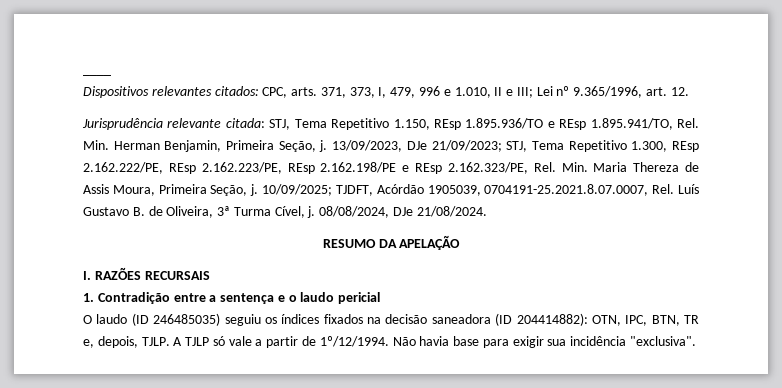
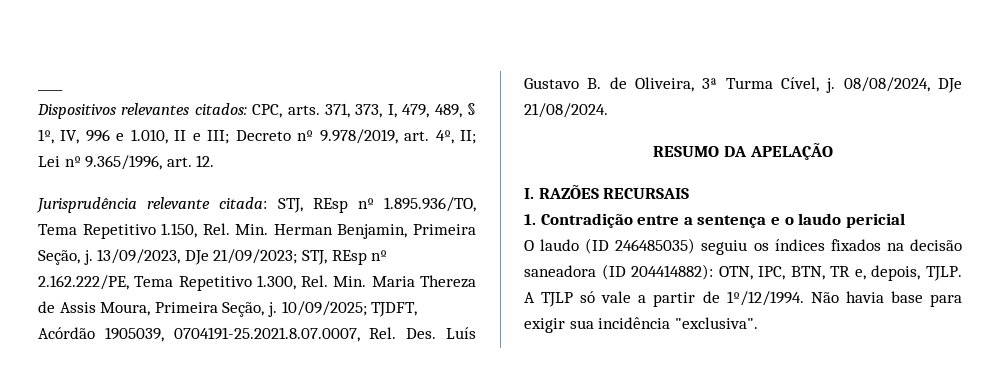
(416, 92) none -> [434,103,476,118] [38,129,80,144] 489, § 1º, IV,
(533, 92) none -> [235,129,476,144] Decreto nº 9.978/2019, art. 4º, II;
[294,118,673,130] Tema Repetitivo 1.150, REsp 1.895.936/TO e REsp 1.895.941/TO, -> [312,197,477,213] [38,223,198,239] REsp nº 1.895.936/TO, Tema Repetitivo 1.150,
[531,140,699,152] [83,162,528,174] Tema Repetitivo 1.300, REsp 2.162.222/PE, REsp 2.162.223/PE, REsp 2.162.198/PE e REsp 2.162.323/PE, -> [331,250,388,265] [38,275,296,291] REsp nº 2.162.222/PE, Tema Repetitivo 1.300,
(675, 189) none -> [406,328,437,339] Des.

